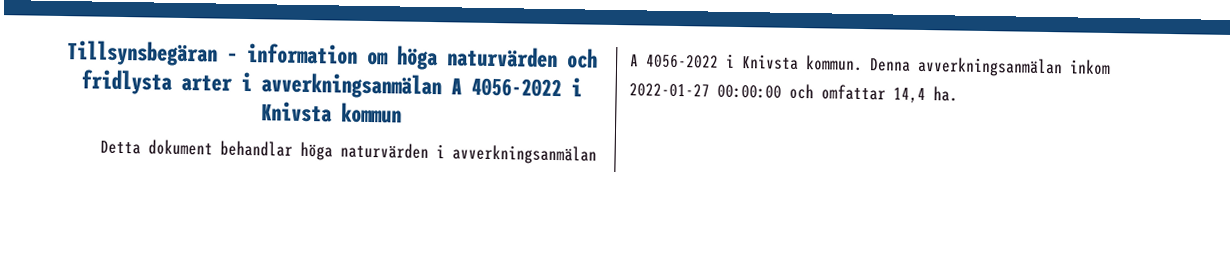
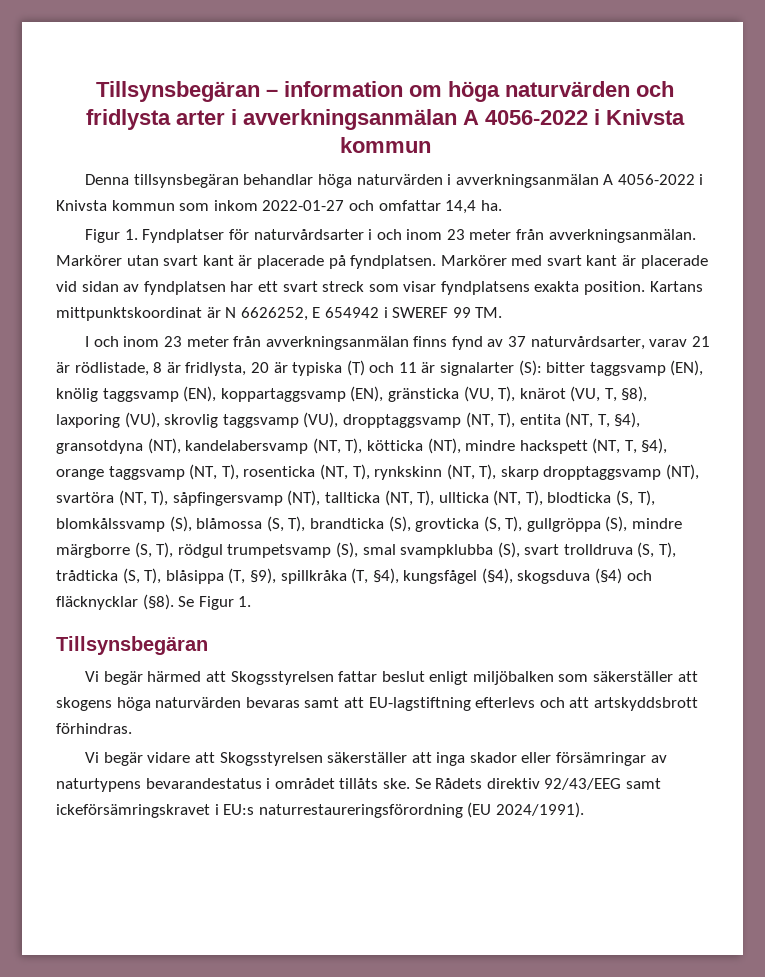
[99,139,213,156] Detta dokument -> [85,174,239,188] Denna tillsynsbegäran
[806,55,1063,78] kommun. Denna avverkningsanmälan -> [111,200,210,211] kommun som
[717,84,782,99] 00:00:00 -> (345, 205) none
(958, 94) none -> [85,229,696,243] [56,255,708,269] [56,281,703,295] [56,307,503,321] [85,336,710,350] [56,360,704,376] [56,386,648,402] [56,412,641,428] [56,438,668,454] [56,464,700,480] [56,490,655,506] [56,516,683,532] [56,542,677,558] [56,568,652,584] [56,594,252,610] [56,636,208,655] [85,671,698,685] [56,697,698,711] [56,723,132,734] [85,752,667,766] [56,778,661,792] [56,802,584,818] // Figur 1. Fyndplatser för naturvårdsarter i och inom 23 meter från avverkningsanmälan. Markörer utan svart kant är placerade på fyndplatsen. Markörer med svart kant är placerade vid sidan av fyndplatsen har ett svart streck som visar fyndplatsens exakta position. Kartans mittpunktskoordinat är N 6626252, E 654942 i SWEREF 99 TM. // I och inom 23 meter från avverkningsanmälan finns fynd av 37 naturvårdsarter, varav 21 är rödlistade, 8 är fridlysta, 20 är typiska (T) och 11 är signalarter (S): bitter taggsvamp (EN), knölig taggsvamp (EN), koppartaggsvamp (EN), gränsticka (VU, T), knärot (VU, T, §8), laxporing (VU), skrovlig taggsvamp (VU), dropptaggsvamp (NT, T), entita (NT, T, §4), gransotdyna (NT), kandelabersvamp (NT, T), kötticka (NT), mindre hackspett (NT, T, §4), orange taggsvamp (NT, T), rosenticka (NT, T), rynkskinn (NT, T), skarp dropptaggsvamp (NT), svartöra (NT, T), såpfingersvamp (NT), tallticka (NT, T), ullticka (NT, T), blodticka (S, T), blomkålssvamp (S), blåmossa (S, T), brandticka (S), grovticka (S, T), gullgröppa (S), mindre märgborre (S, T), rödgul trumpetsvamp (S), smal svampklubba (S), svart trolldruva (S, T), trådticka (S, T), blåsippa (T, §9), spillkråka (T, §4), kungsfågel (§4), skogsduva (§4) och fläcknycklar (§8). Se Figur 1. // Tillsynsbegäran // Vi begär härmed att Skogsstyrelsen fattar beslut enligt miljöbalken som säkerställer att skogens höga naturvärden bevaras samt att EU-lagstiftning efterlevs och att artskyddsbrott förhindras. // Vi begär vidare att Skogsstyrelsen säkerställer att inga skador eller försämringar av naturtypens bevarandestatus i området tillåts ske. Se Rådets direktiv 92/43/EEG samt ickeförsämringskravet i EU:s naturrestaureringsförordning (EU 2024/1991).

